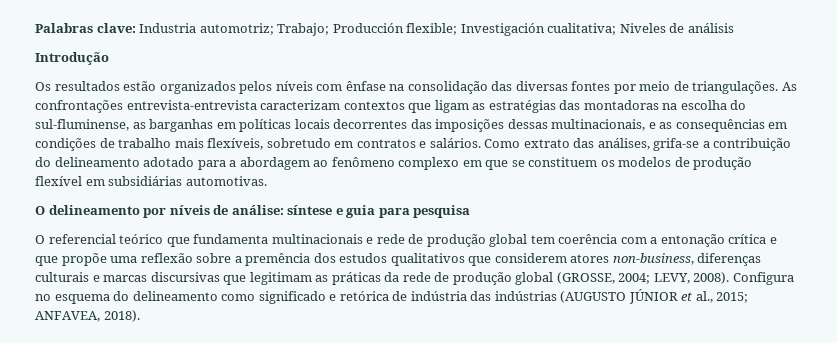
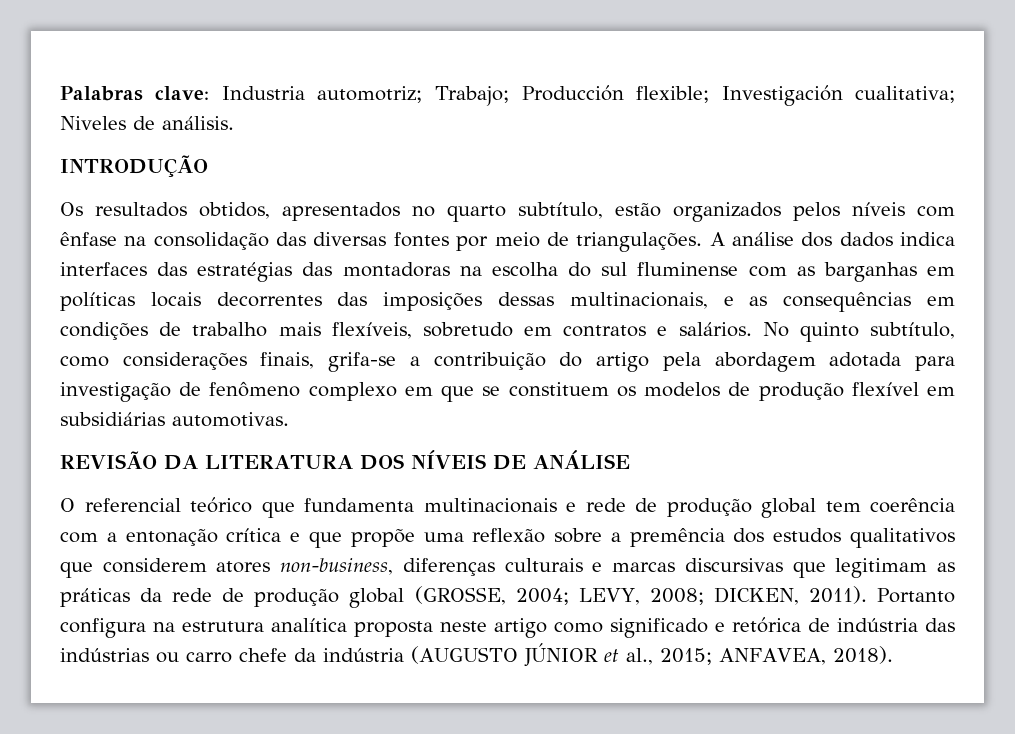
[687,23,734,33] [35,52,109,65] análisis // Introdução -> [162,116,234,130] [60,155,208,177] análisis. // INTRODUÇÃO
(120, 86) none -> [199,202,603,222] obtidos, apresentados no quarto subtítulo,
[781,82,797,91] [35,100,486,113] As confrontações entrevista-entrevista caracterizam contextos que ligam as -> [709,232,956,247] [60,262,188,276] A análise dos dados indica interfaces das
[35,119,129,131] sul-fluminense, -> [601,262,787,277] sul fluminense com
[484,138,792,151] [35,157,329,170] Como extrato das análises, grifa-se a contribuição do delineamento adotado para a abordagem ao -> [762,322,955,342] [60,352,956,372] [60,382,202,402] No quinto subtítulo, como considerações finais, grifa-se a contribuição do artigo pela abordagem adotada para investigação de
[35,205,471,218] O delineamento por níveis de análise: síntese e guia para pesquisa -> [60,450,630,470] REVISÃO DA LITERATURA DOS NÍVEIS DE ANÁLISE
[693,272,794,285] [35,291,218,304] 2008). Configura no esquema do delineamento -> [649,586,956,605] [60,618,547,638] 2008; DICKEN, 2011). Portanto configura na estrutura analítica proposta neste artigo
(557, 296) none -> [156,648,404,663] ou carro chefe da indústria

